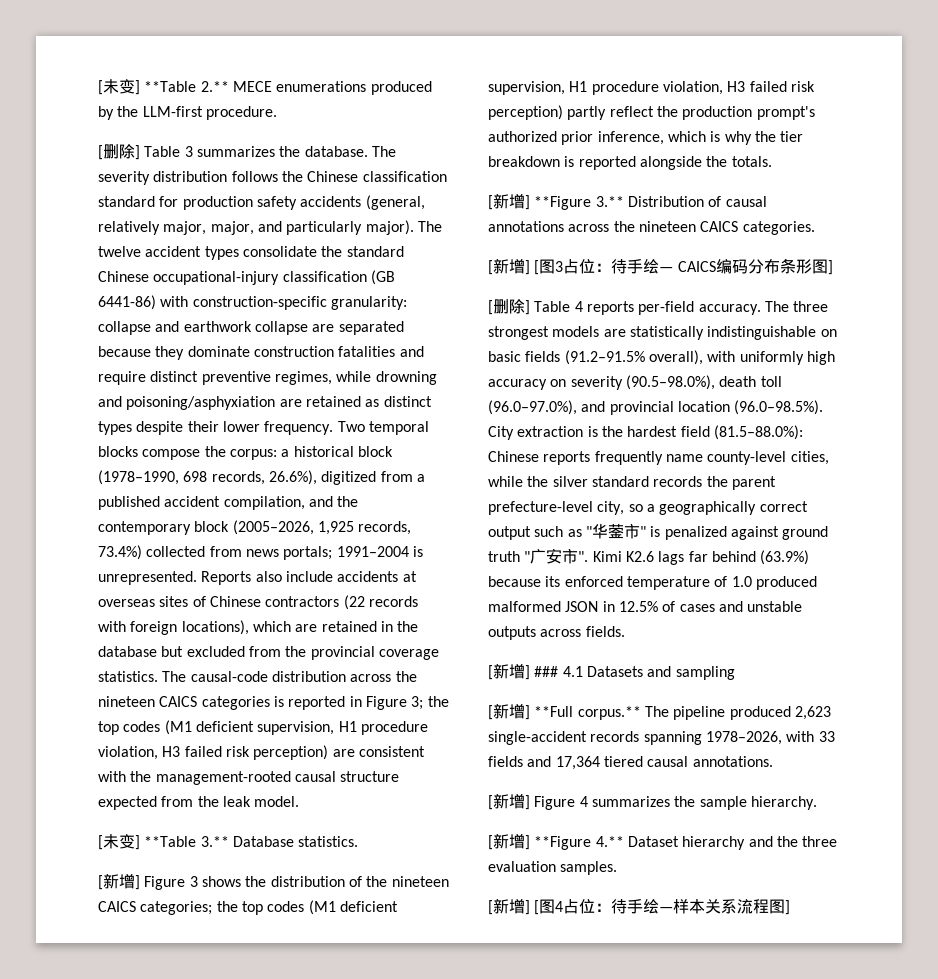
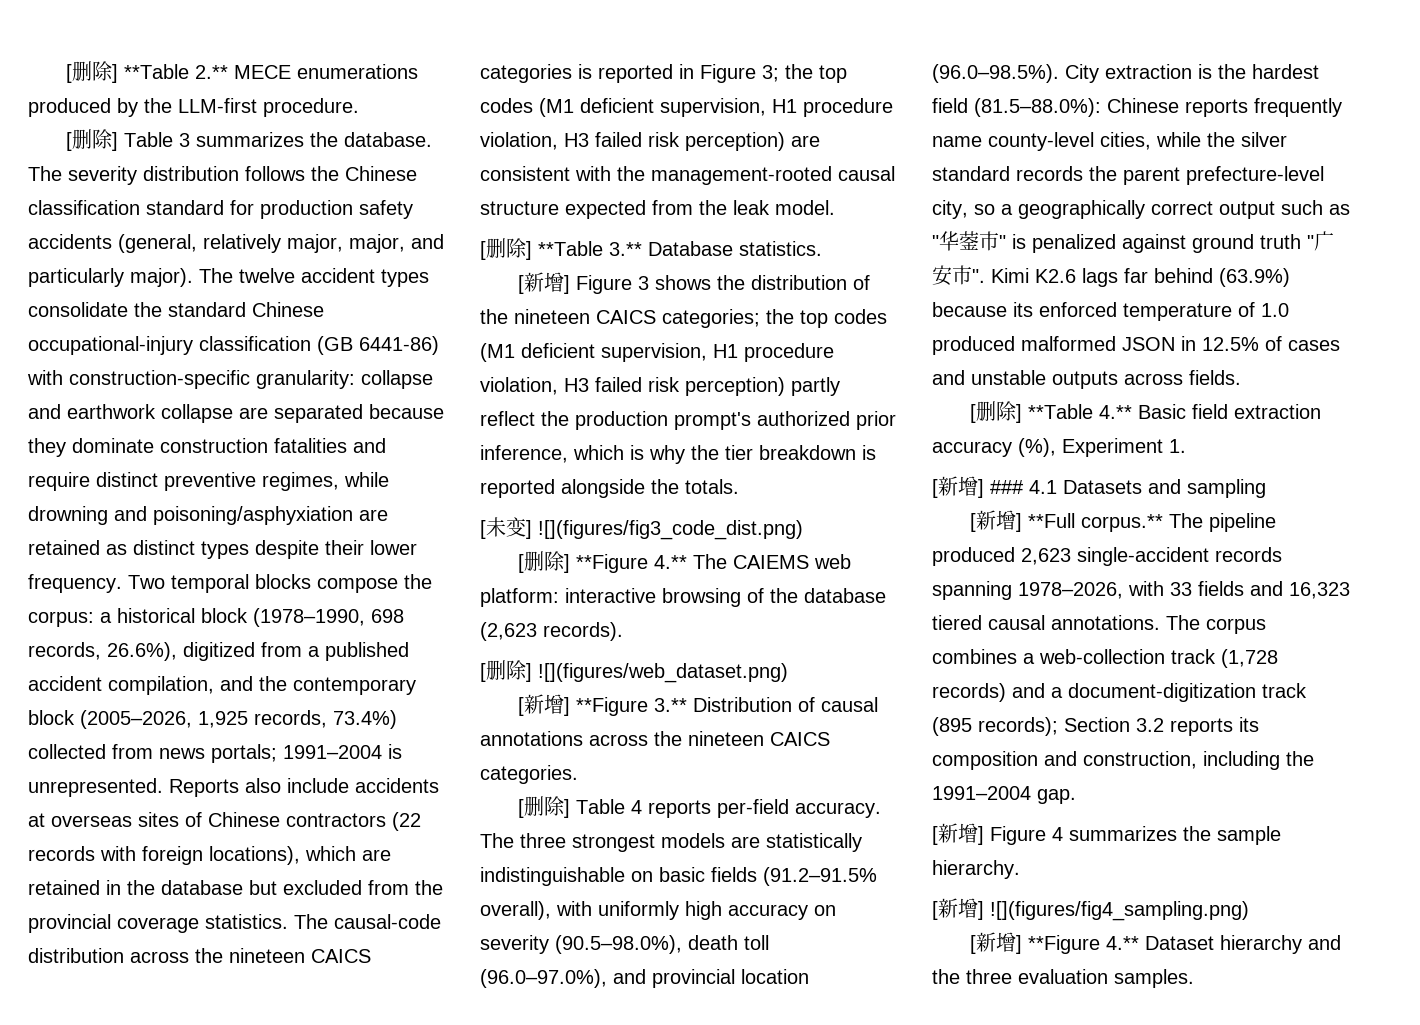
[98,79,135,95] [未变 -> [66,61,114,83] [删除
[103,834,135,849] 未变 -> [486,238,527,258] 删除
(772, 161) none -> [480,517,803,540] [518,551,852,573] [480,588,886,607] [480,622,623,641] [480,660,788,683] // [未变] ![](figures/fig3_code_dist.png) // [删除] **Figure 4.** The CAIEMS web platform: interactive browsing of the database (2,623 records). // [删除] ![](figures/web_dataset.png)
[488,258,833,275] // [新增] [图3占位：待手绘— CAICS编码分布条形图] -> (578, 774) none
(625, 631) none -> [970,401,1322,423] [932,438,1186,457] // [删除] **Table 4.** Basic field extraction accuracy (%), Experiment 1.
[555,756,600,770] 17,364 -> [1289,582,1350,599] 16,323
(773, 761) none -> [1166,615,1266,634] [932,649,1278,668] [932,683,1307,702] [932,717,1259,736] [932,751,1314,770] [932,786,1076,804] The corpus combines a web-collection track (1,728 records) and a document-digitization track (895 records); Section 3.2 reports its composition and construction, including the 1991–2004 gap.
(817, 803) none -> [932,898,1249,921] // [新增] ![](figures/fig4_sampling.png)
[488,898,791,915] // [新增] [图4占位：待手绘—样本关系流程图] -> (1194, 978) none

